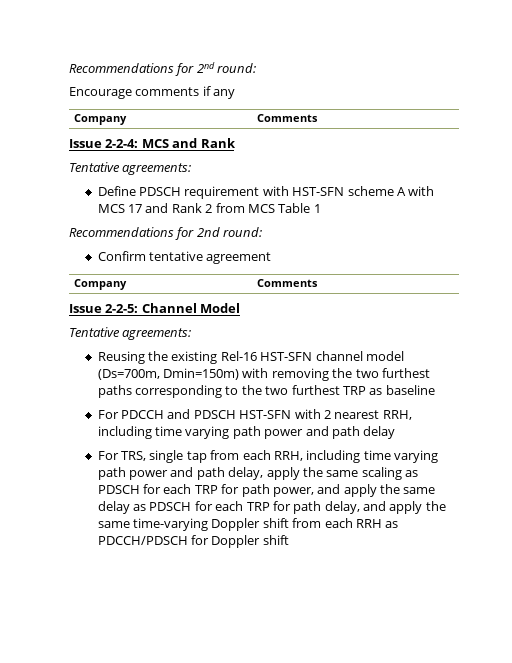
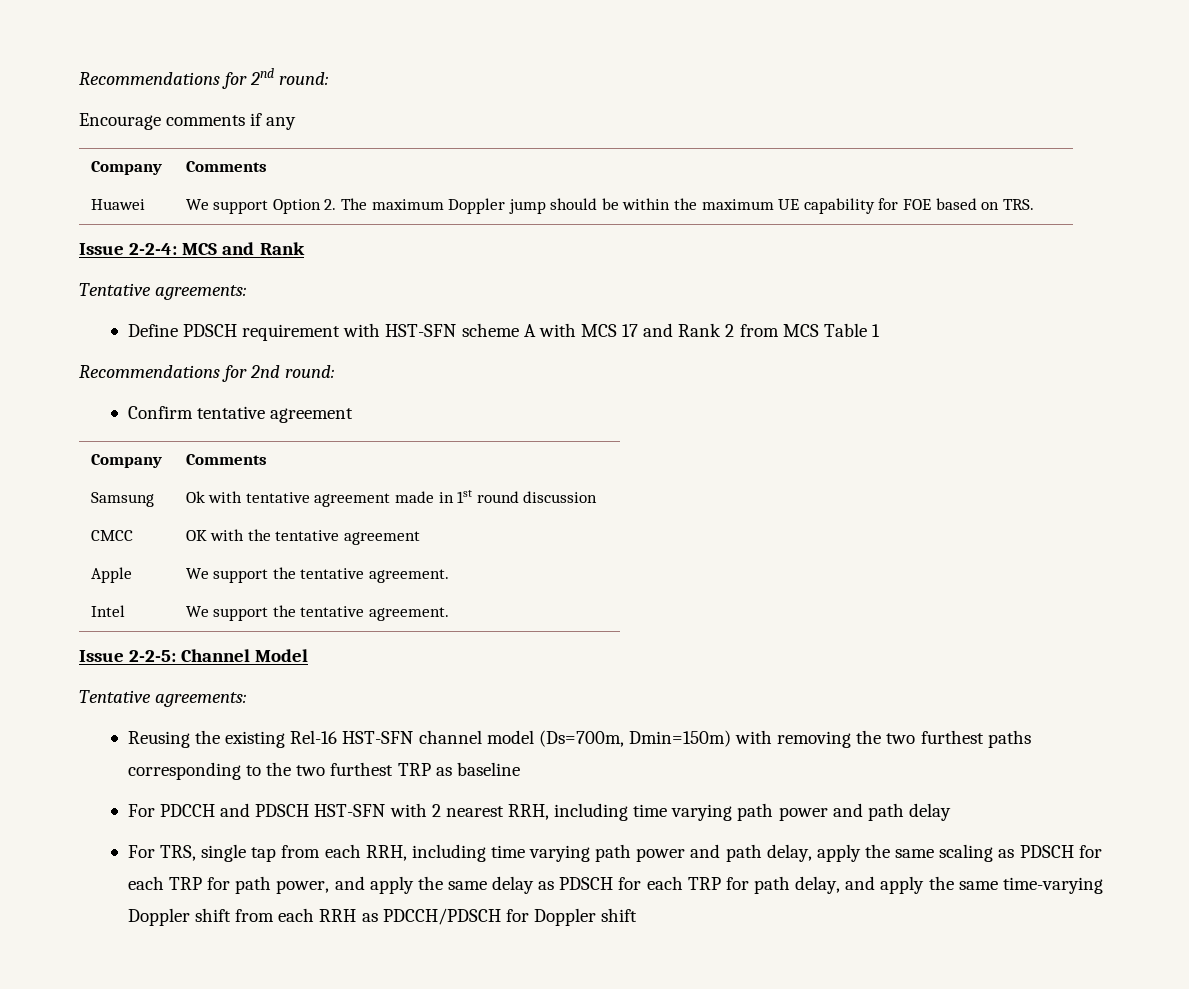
(319, 118) none -> [90,199,145,210] [185,198,1034,214] // Huawei | We support Option 2. The maximum Doppler jump should be within the maximum UE capability for FOE based on TRS.
(319, 283) none -> [90,492,154,507] [185,490,598,507] [90,530,133,541] [185,529,420,545] [90,567,132,583] [185,567,449,583] [90,605,125,617] [185,605,449,621] // Samsung | Ok with tentative agreement made in 1st round discussion // CMCC | OK with the tentative agreement // Apple | We support the tentative agreement. // Intel | We support the tentative agreement.

